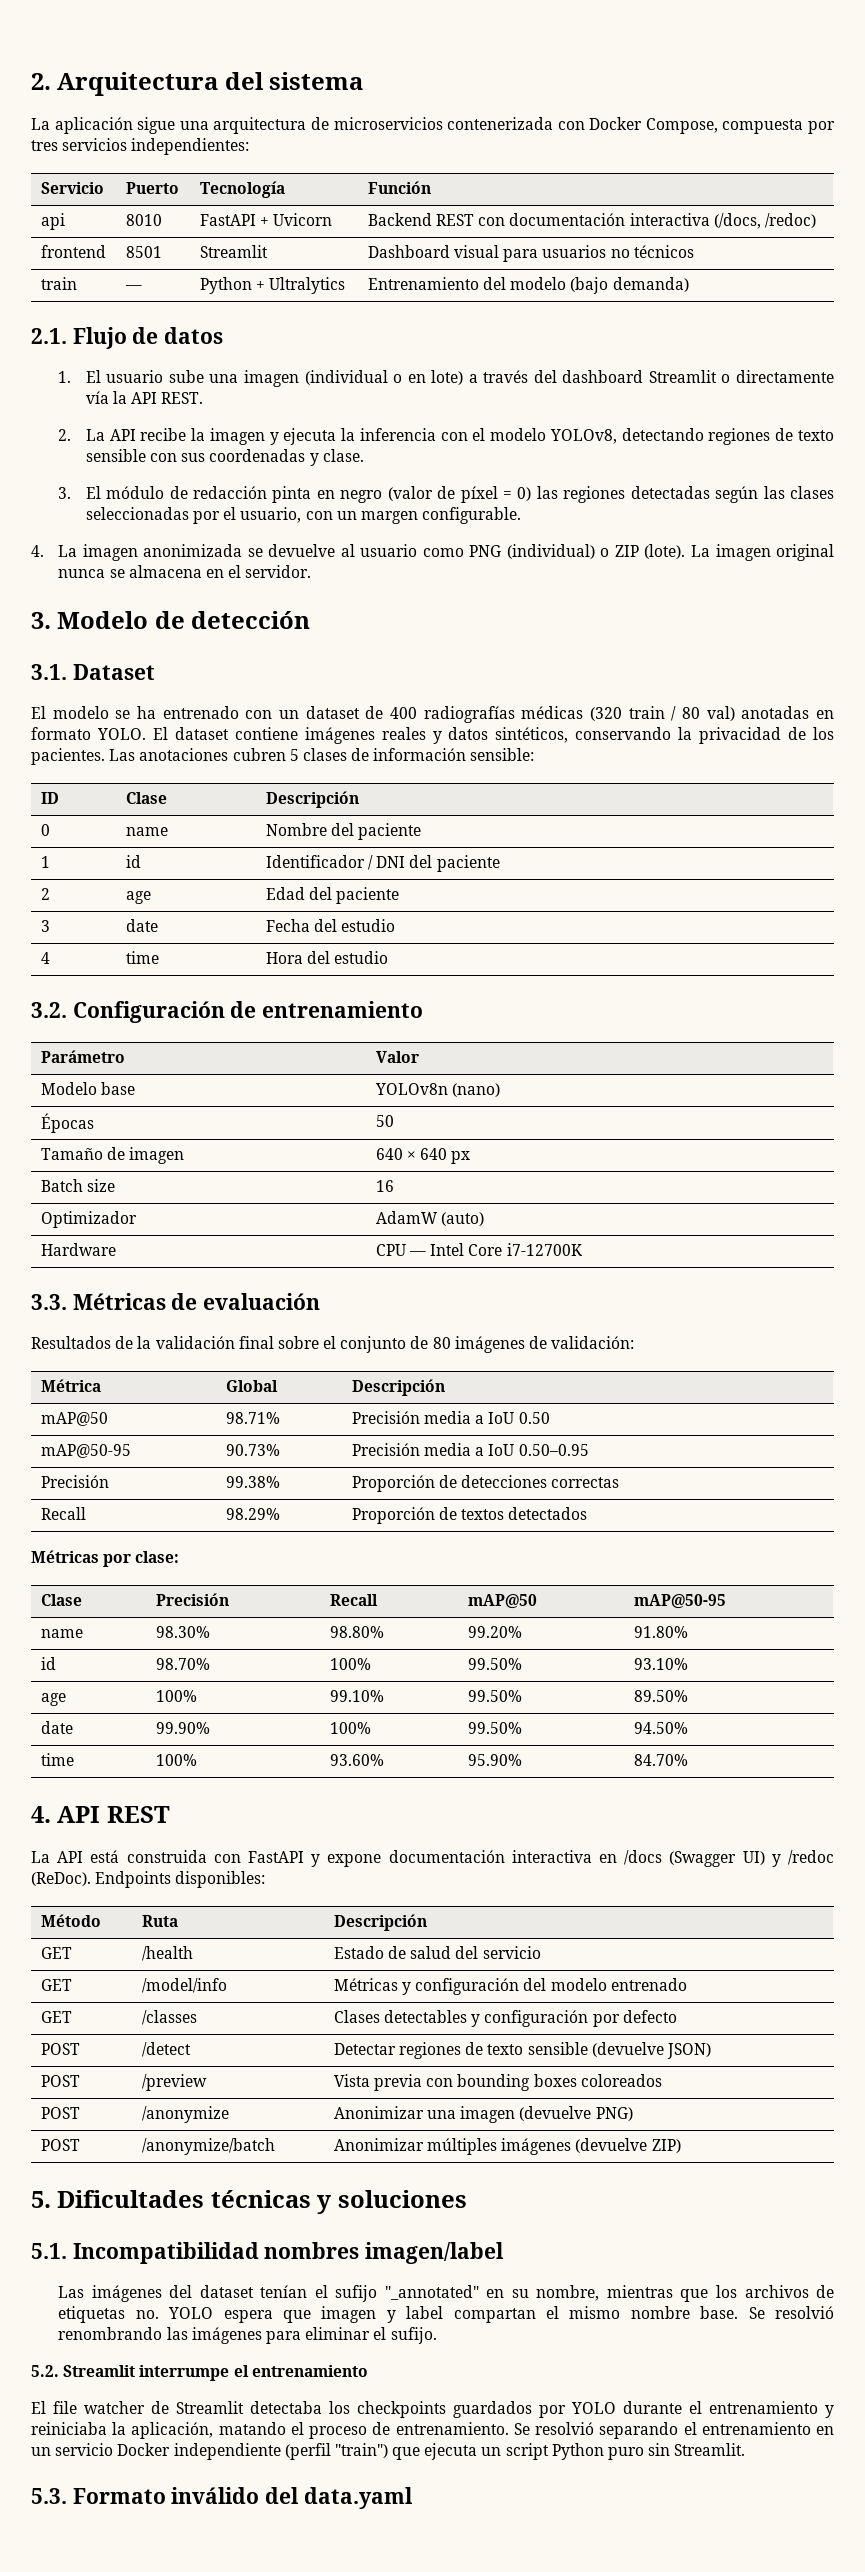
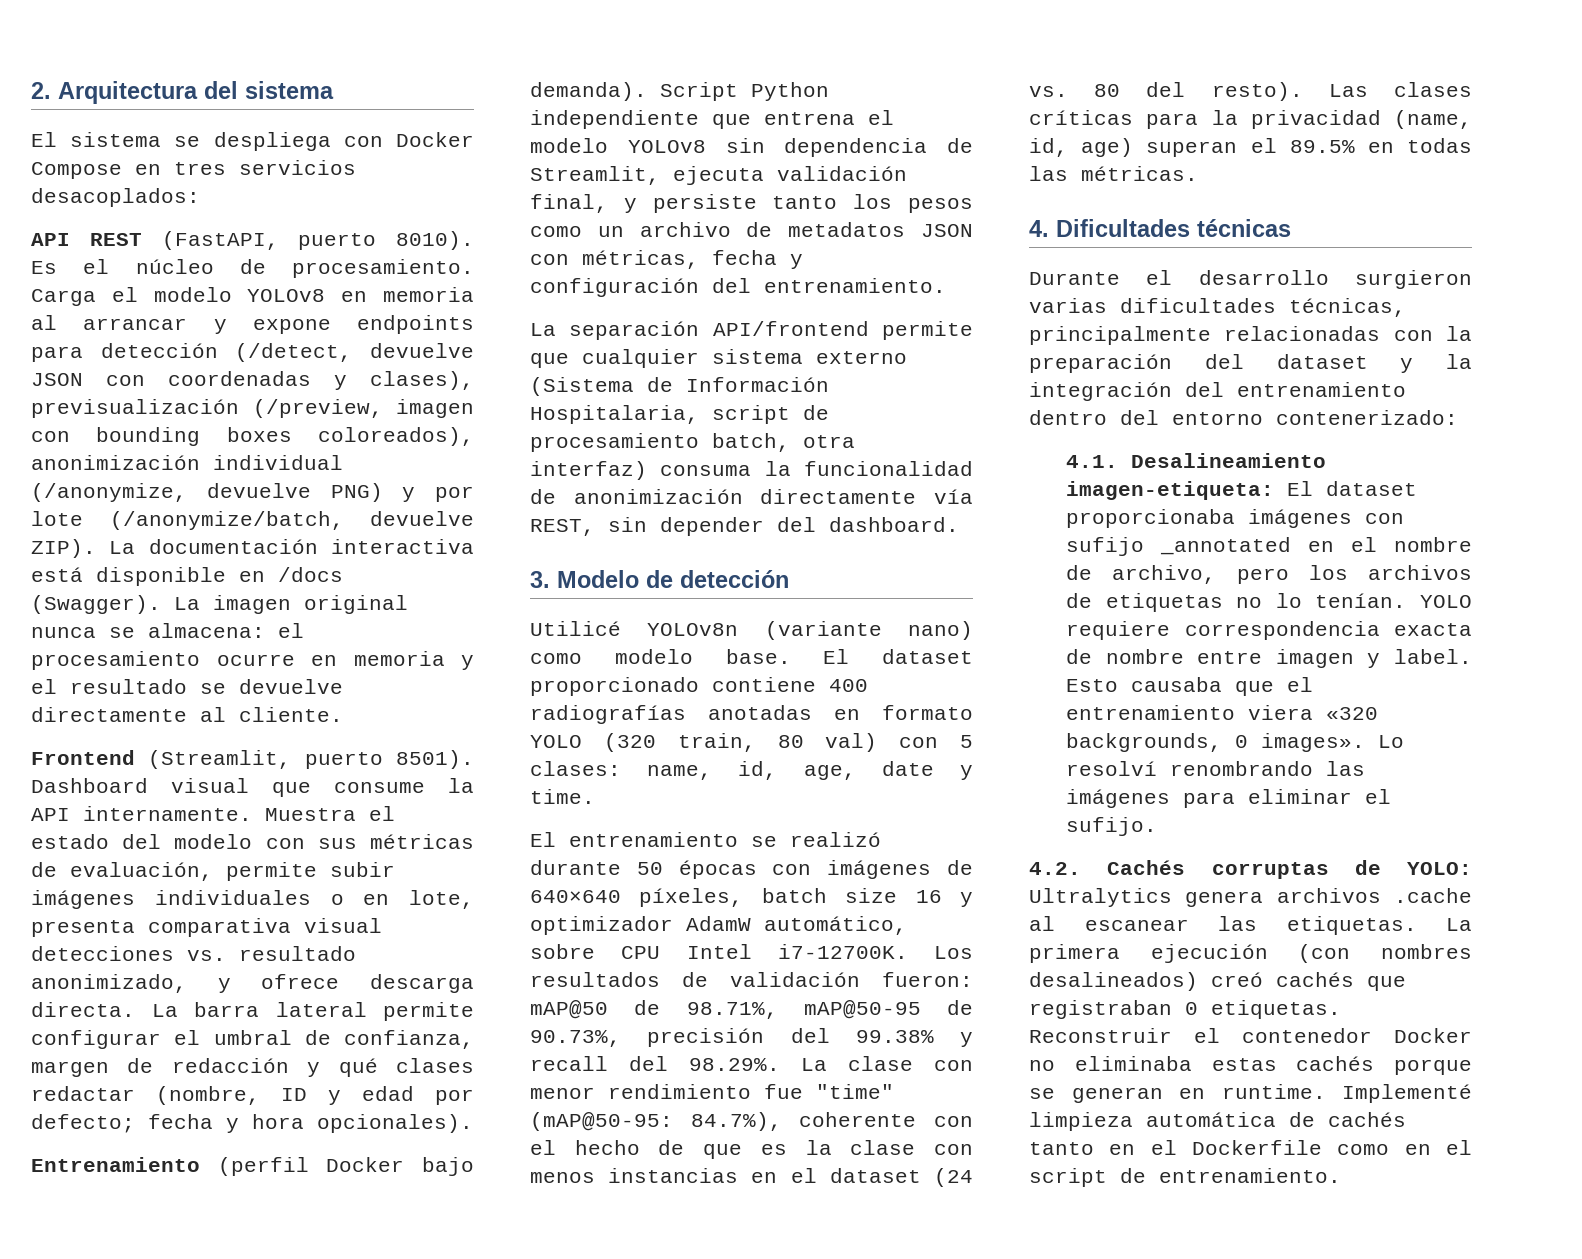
[31,117,836,134] [31,138,250,155] [40,182,104,194] [125,182,179,194] [199,181,285,198] [367,181,431,194] [40,213,65,230] [125,214,162,226] [199,213,333,226] [367,213,816,229] [40,245,106,258] [125,246,162,258] [199,245,268,258] [367,245,694,262] [40,277,77,290] [124,285,142,290] [199,277,346,294] [367,277,689,294] [31,327,224,349] [58,370,835,387] [85,391,204,404] [58,428,834,445] [85,449,364,466] [58,486,834,503] [85,507,522,524] [31,544,686,561] La aplicación sigue una arquitectura de microservicios contenerizada con Docker Compose, compuesta por tres servicios independientes: // Servicio | Puerto | Tecnología | Función // api | 8010 | FastAPI + Uvicorn | Backend REST con documentación interactiva (/docs, /redoc) // frontend | 8501 | Streamlit | Dashboard visual para usuarios no técnicos // train | — | Python + Ultralytics | Entrenamiento del modelo (bajo demanda) // 2.1. Flujo de datos // 1. El usuario sube una imagen (individual o en lote) a través del dashboard Streamlit o directamente vía la API REST. // 2. La API recibe la imagen y ejecuta la inferencia con el modelo YOLOv8, detectando regiones de texto sensible con sus coordenadas y clase. // 3. El módulo de redacción pinta en negro (valor de píxel = 0) las regiones detectadas según las clases seleccionadas por el usuario, con un margen configurable. // 4. La imagen anonimizada se devuelve al usuario como PNG (individual) o ZIP (lote). -> [31,132,474,151] [31,160,356,179] [31,188,200,207] [31,231,474,250] [31,259,474,278] [31,287,474,306] [31,315,474,334] [31,343,475,362] [31,371,474,390] [31,399,474,418] [31,427,474,446] [31,455,343,470] [31,483,474,502] [31,511,474,530] [31,539,474,558] [31,567,343,586] [31,595,161,614] El sistema se despliega con Docker Compose en tres servicios desacoplados: // API REST (FastAPI, puerto 8010). Es el núcleo de procesamiento. Carga el modelo YOLOv8 en memoria al arrancar y expone endpoints para detección (/detect, devuelve JSON con coordenadas y clases), previsualización (/preview, imagen con bounding boxes coloreados), anonimización individual (/anonymize, devuelve PNG) y por lote (/anonymize/batch, devuelve ZIP). La documentación interactiva está disponible en /docs (Swagger).
[128,565,312,578] [31,611,311,629] [31,664,155,680] [31,706,834,723] [31,727,835,744] [31,748,535,765] [40,792,59,804] [125,792,167,804] [265,791,359,808] [40,824,50,836] [125,827,168,836] [265,823,422,840] [40,856,50,868] [125,855,141,868] [265,855,500,872] [40,888,50,900] [125,891,151,904] [265,887,400,904] [40,920,50,932] [125,919,158,932] [265,919,396,932] [40,952,50,964] [125,951,159,964] [265,951,389,964] [31,1001,424,1023] [40,1050,125,1063] [375,1051,419,1063] [40,1082,136,1095] [374,1083,501,1097] [40,1113,94,1133] [375,1115,394,1127] [40,1147,185,1164] [375,1148,471,1164] [40,1179,116,1192] [375,1180,394,1192] [40,1211,137,1228] [375,1211,485,1226] [40,1243,116,1256] [375,1243,583,1256] [31,1293,321,1310] [31,1336,635,1353] [40,1379,101,1392] [225,1380,278,1392] [351,1379,445,1396] [40,1412,108,1426] [225,1412,280,1424] [351,1411,550,1424] [40,1444,131,1458] [225,1444,280,1456] [351,1443,589,1456] [40,1475,109,1488] [225,1476,280,1488] [351,1475,620,1492] [40,1507,86,1520] [225,1508,280,1520] [351,1507,588,1524] [31,1550,180,1567] [40,1594,82,1606] [155,1593,229,1606] [329,1594,378,1606] [467,1594,537,1609] [633,1594,726,1609] [40,1629,83,1638] [155,1626,210,1638] [329,1626,384,1638] [467,1626,522,1638] [633,1626,688,1638] [40,1657,56,1670] [155,1658,210,1670] [329,1658,371,1670] [467,1658,522,1670] [633,1658,688,1670] [40,1693,66,1706] [155,1690,197,1702] [329,1690,384,1702] [467,1690,522,1702] [633,1690,688,1702] [40,1721,73,1734] [155,1722,210,1734] [329,1722,371,1734] [467,1722,522,1734] [633,1722,688,1734] [40,1753,74,1766] [155,1754,197,1766] [329,1754,384,1766] [467,1754,522,1766] [633,1754,688,1766] [31,1806,170,1823] [31,1850,835,1867] [31,1871,266,1888] [40,1914,101,1927] [141,1915,178,1927] [333,1914,427,1931] [40,1947,72,1959] [141,1946,193,1961] [333,1946,541,1959] [40,1979,72,1991] [141,1978,227,1993] [333,1978,687,1995] [40,2011,72,2023] [141,2010,197,2025] [333,2010,677,2027] [40,2043,80,2055] [141,2042,191,2057] [333,2042,711,2059] [40,2075,80,2087] [141,2074,207,2091] [333,2074,662,2091] [40,2107,80,2119] [141,2106,229,2123] [333,2106,633,2123] [40,2139,80,2151] [141,2138,275,2155] [333,2138,681,2155] [31,2190,467,2214] [31,2242,505,2264] [58,2285,835,2302] [58,2306,835,2323] almacena en el servidor. // 3. Modelo de detección // 3.1. Dataset // El modelo se ha entrenado con un dataset de 400 radiografías médicas (320 train / 80 val) anotadas en formato YOLO. El dataset contiene imágenes reales y datos sintéticos, conservando la privacidad de los pacientes. Las anotaciones cubren 5 clases de información sensible: // ID | Clase | Descripción // 0 | name | Nombre del paciente // 1 | id | Identificador / DNI del paciente // 2 | age | Edad del paciente // 3 | date | Fecha del estudio // 4 | time | Hora del estudio // 3.2. Configuración de entrenamiento // Parámetro | Valor // Modelo base | YOLOv8n (nano) // Épocas | 50 // Tamaño de imagen | 640 × 640 px // Batch size | 16 // Optimizador | AdamW (auto) // Hardware | CPU — Intel Core i7-12700K // 3.3. Métricas de evaluación // Resultados de la validación final sobre el conjunto de 80 imágenes de validación: // Métrica | Global | Descripción // mAP@50 | 98.71% | Precisión media a IoU 0.50 // mAP@50-95 | 90.73% | Precisión media a IoU 0.50–0.95 // Precisión | 99.38% | Proporción de detecciones correctas // Recall | 98.29% | Proporción de textos detectados // Métricas por clase: // Clase | Precisión | Recall | mAP@50 | mAP@50-95 // name | 98.30% | 98.80% | 99.20% | 91.80% // id | 98.70% | 100% | 99.50% | 93.10% // age | 100% | 99.10% | 99.50% | 89.50% // date | 99.90% | 100% | 99.50% | 94.50% // time | 100% | 93.60% | 95.90% | 84.70% // 4. API REST // La API está construida con FastAPI y expone documentación interactiva en /docs (Swagger UI) y /redoc (ReDoc). Endpoints disponibles: // Método | Ruta | Descripción // GET | /health | Estado de salud del servicio // GET | /model/info | Métricas y configuración del modelo entrenado // GET | /classes | Clases detectables y configuración por defecto // POST | /detect | Detectar regiones de texto sensible (devuelve JSON) // POST | /preview | Vista previa con bounding boxes coloreados // POST | /anonymize | Anonimizar una imagen (devuelve PNG) // POST | /anonymize/batch | Anonimizar múltiples imágenes (devuelve ZIP) // 5. Dificultades técnicas y soluciones // 5.1. Incompatibilidad nombres imagen/label // Las imágenes del dataset tenían el sufijo "_annotated" en su nombre, mientras que los archivos de etiquetas no. YOLO espera que imagen y label compartan el mismo nombre base. Se resolvió -> [148,623,304,638] [31,651,474,670] [31,679,343,694] [31,707,343,722] [31,750,474,769] [31,778,474,797] [31,806,395,821] [31,834,474,849] [31,862,395,881] [31,890,474,909] [31,918,382,937] [31,946,356,961] [31,974,474,993] [31,1002,474,1021] [31,1030,474,1049] [31,1058,474,1077] [31,1086,474,1105] [31,1114,473,1133] [31,1157,474,1176] [530,82,829,101] [530,110,894,129] [530,138,973,157] [530,166,907,185] [530,194,973,213] [530,222,973,237] [530,250,803,269] [530,278,946,297] [530,321,973,340] [530,349,907,368] [530,377,829,396] [530,405,829,424] [530,433,855,452] [530,461,973,480] [530,489,973,504] [530,517,959,536] [530,570,789,588] [530,621,973,640] [530,649,973,664] [530,677,868,696] [530,705,973,724] [530,733,973,752] [530,761,973,780] [530,789,595,804] [530,832,881,847] [530,860,973,879] [530,888,973,907] [530,916,907,935] [530,944,973,959] [530,972,973,987] [530,1000,973,1019] [530,1028,973,1047] [530,1056,973,1071] [530,1084,894,1099] [530,1112,973,1131] [530,1140,973,1159] [530,1168,973,1187] [1029,82,1472,101] [1029,110,1472,129] [1029,138,1472,157] [1029,166,1198,181] [1029,219,1291,237] [1029,270,1472,289] [1029,298,1406,317] [1029,326,1472,345] [1029,354,1472,373] [1029,382,1406,401] [1029,410,1458,425] [1066,453,1327,468] [1066,481,1418,500] [1066,509,1405,528] [1066,537,1472,556] [1066,565,1472,584] [1066,593,1472,612] [1066,621,1472,640] [1066,649,1472,668] [1066,677,1314,696] [1066,705,1379,720] [1066,733,1405,752] [1066,761,1158,776] almacena: el procesamiento ocurre en memoria y el resultado se devuelve directamente al cliente. // Frontend (Streamlit, puerto 8501). Dashboard visual que consume la API internamente. Muestra el estado del modelo con sus métricas de evaluación, permite subir imágenes individuales o en lote, presenta comparativa visual detecciones vs. resultado anonimizado, y ofrece descarga directa. La barra lateral permite configurar el umbral de confianza, margen de redacción y qué clases redactar (nombre, ID y edad por defecto; fecha y hora opcionales). // Entrenamiento (perfil Docker bajo demanda). Script Python independiente que entrena el modelo YOLOv8 sin dependencia de Streamlit, ejecuta validación final, y persiste tanto los pesos como un archivo de metadatos JSON con métricas, fecha y configuración del entrenamiento. // La separación API/frontend permite que cualquier sistema externo (Sistema de Información Hospitalaria, script de procesamiento batch, otra interfaz) consuma la funcionalidad de anonimización directamente vía REST, sin depender del dashboard. // 3. Modelo de detección // Utilicé YOLOv8n (variante nano) como modelo base. El dataset proporcionado contiene 400 radiografías anotadas en formato YOLO (320 train, 80 val) con 5 clases: name, id, age, date y time. // El entrenamiento se realizó durante 50 épocas con imágenes de 640×640 píxeles, batch size 16 y optimizador AdamW automático, sobre CPU Intel i7-12700K. Los resultados de validación fueron: mAP@50 de 98.71%, mAP@50-95 de 90.73%, precisión del 99.38% y recall del 98.29%. La clase con menor rendimiento fue "time" (mAP@50-95: 84.7%), coherente con el hecho de que es la clase con menos instancias en el dataset (24 vs. 80 del resto). Las clases críticas para la privacidad (name, id, age) superan el 89.5% en todas las métricas. // 4. Dificultades técnicas // Durante el desarrollo surgieron varias dificultades técnicas, principalmente relacionadas con la preparación del dataset y la integración del entrenamiento dentro del entorno contenerizado: // 4.1. Desalineamiento imagen-etiqueta: El dataset proporcionaba imágenes con sufijo _annotated en el nombre de archivo, pero los archivos de etiquetas no lo tenían. YOLO requiere correspondencia exacta de nombre entre imagen y label. Esto causaba que el entrenamiento viera «320 backgrounds, 0 images». Lo resolví
[31,2365,368,2381] [31,2401,834,2418] [31,2422,835,2439] [31,2443,746,2460] [31,2487,413,2509] 5.2. Streamlit interrumpe el entrenamiento // El file watcher de Streamlit detectaba los checkpoints guardados por YOLO durante el entrenamiento y reiniciaba la aplicación, matando el proceso de entrenamiento. Se resolvió separando el entrenamiento en un servicio Docker independiente (perfil "train") que ejecuta un script Python puro sin Streamlit. // 5.3. Formato inválido del data.yaml -> [1029,860,1472,879] [1029,888,1472,907] [1029,916,1472,935] [1029,944,1472,963] [1029,972,1406,991] [1029,1000,1341,1019] [1029,1028,1472,1043] [1029,1056,1472,1075] [1029,1084,1472,1103] [1029,1112,1406,1131] [1029,1140,1472,1155] [1029,1168,1341,1187] 4.2. Cachés corruptas de YOLO: Ultralytics genera archivos .cache al escanear las etiquetas. La primera ejecución (con nombres desalineados) creó cachés que registraban 0 etiquetas. Reconstruir el contenedor Docker no eliminaba estas cachés porque se generan en runtime. Implementé limpieza automática de cachés tanto en el Dockerfile como en el script de entrenamiento.

